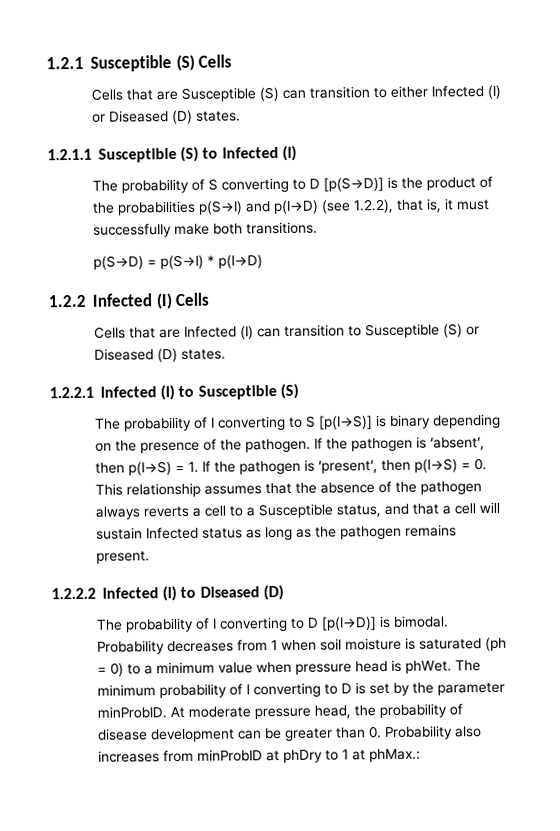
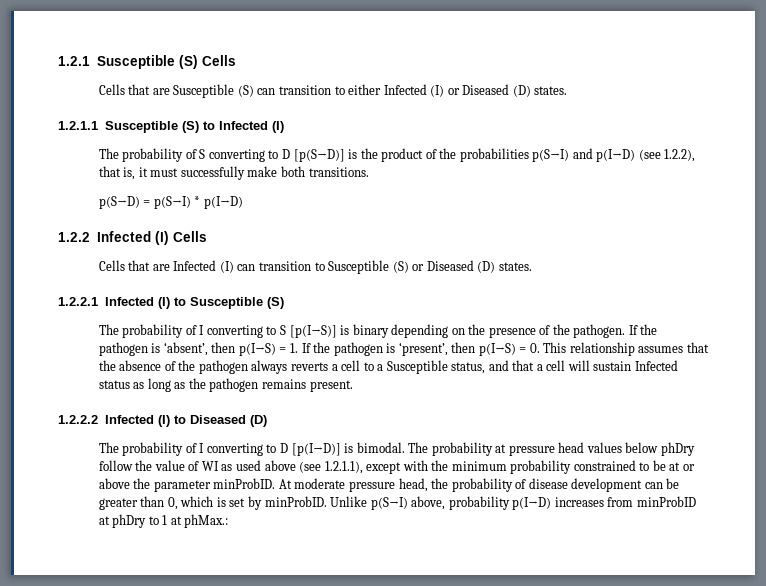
[96,636,507,655] [96,659,481,677] [96,682,410,699] Probability decreases from 1 when soil moisture is saturated (ph = 0) to a minimum value when pressure head is phWet. The minimum probability of I converting to D is set by -> [408,442,695,456] [98,460,695,474] [98,478,130,489] The probability at pressure head values below phDry follow the value of WI as used above (see 1.2.1.1), except with the minimum probability constrained to be at or above
[367,725,482,741] 0. Probability also -> [167,496,552,510] 0, which is set by minProbID. Unlike p(S→I) above, probability p(I→D)

